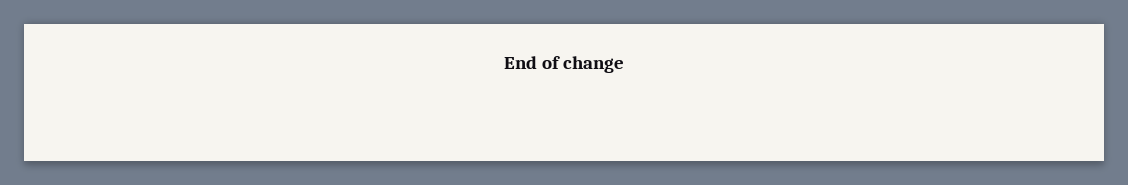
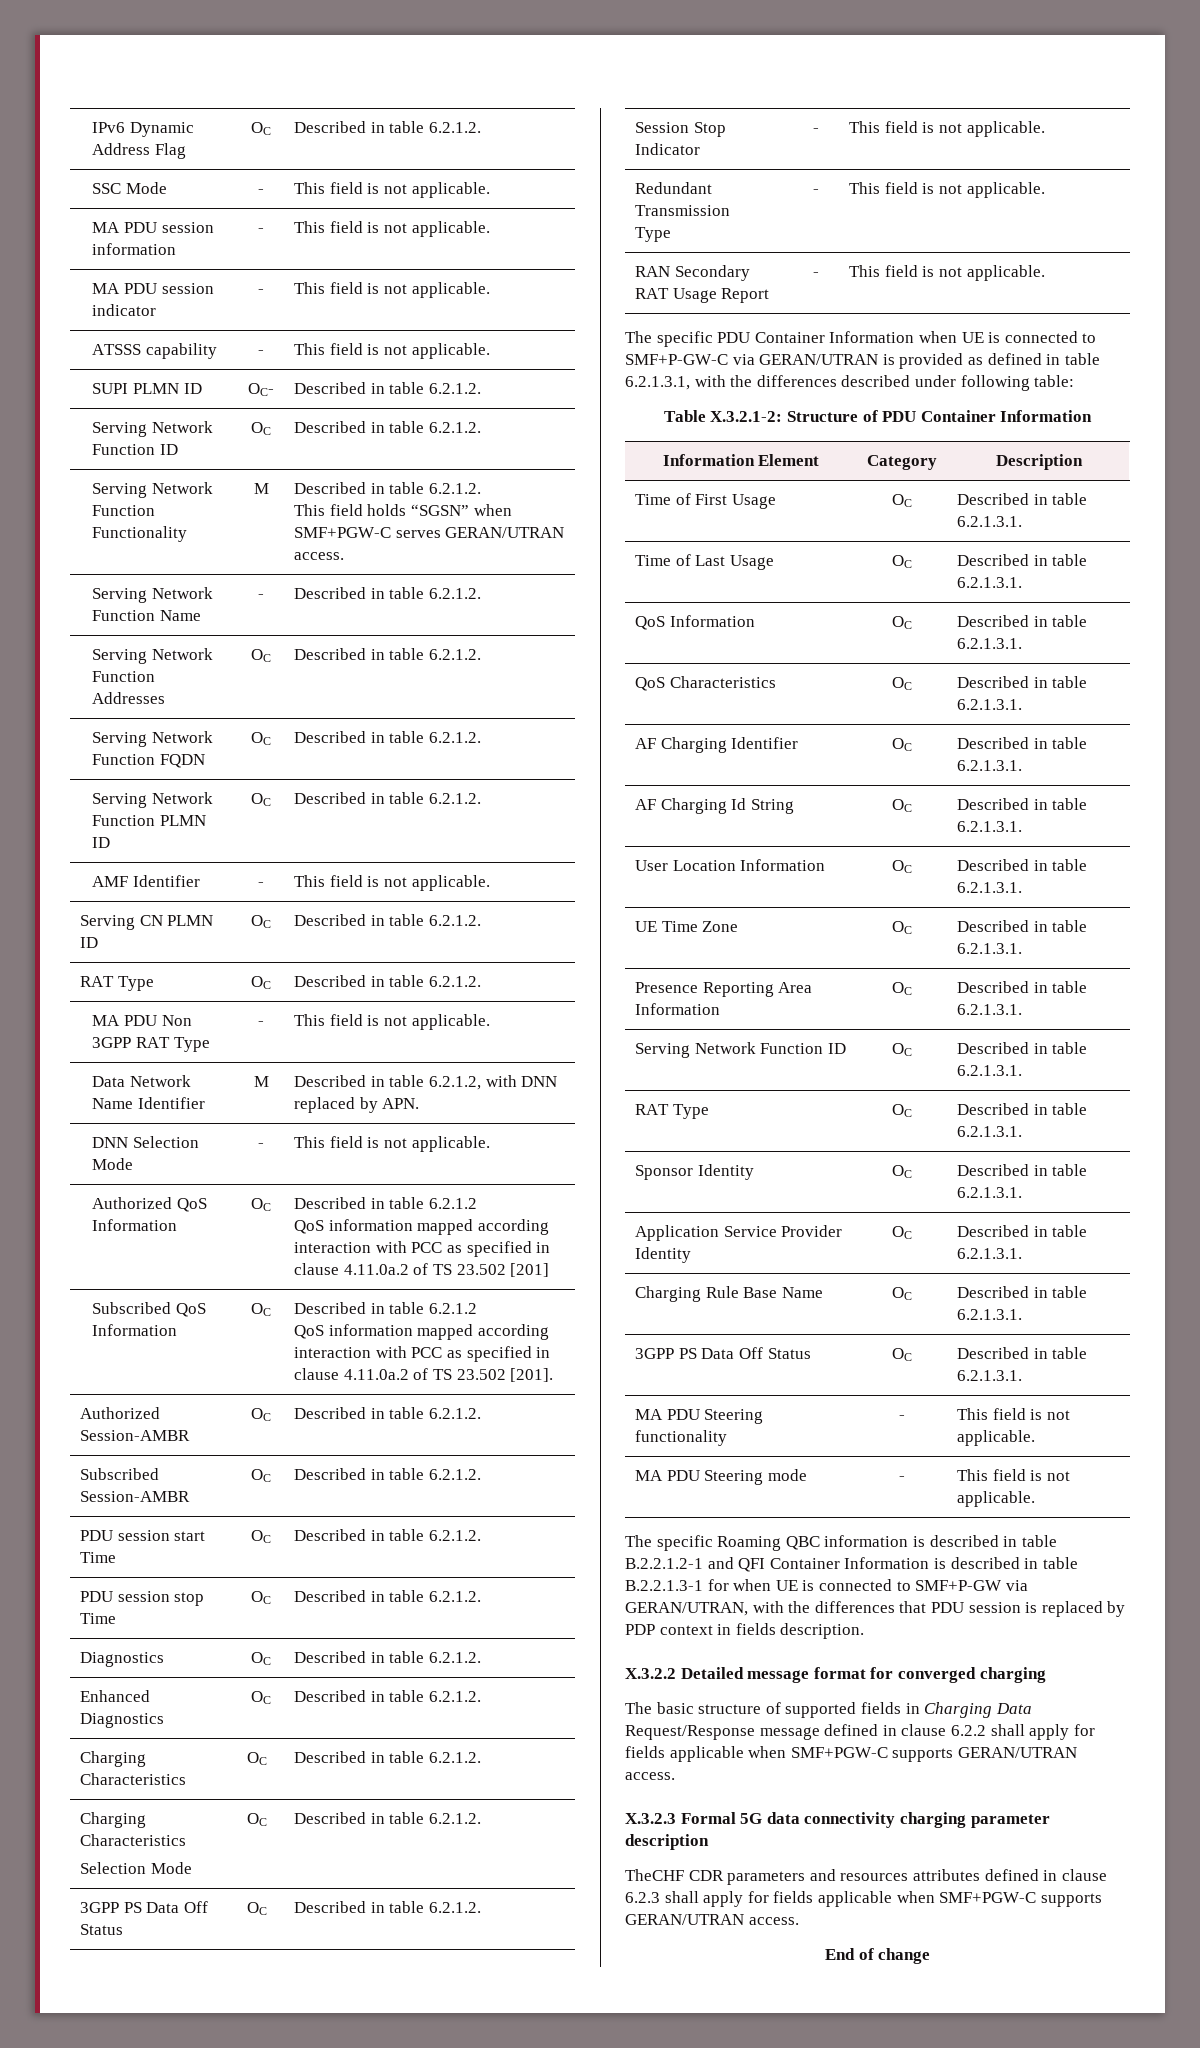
(503, 62) none -> [92,122,194,137] [92,143,186,159] [251,122,271,135] [294,121,481,133] [92,182,167,194] [258,189,264,194] [294,182,490,198] [92,222,214,233] [92,243,177,255] [258,228,264,233] [294,221,490,237] [92,283,214,294] [92,304,157,316] [258,289,264,294] [294,282,490,298] [92,343,217,359] [258,350,264,355] [294,343,490,359] [92,383,202,394] [248,383,274,396] [294,382,481,394] [92,421,213,437] [92,444,178,455] [251,422,271,435] [294,421,481,433] [92,482,213,498] [92,505,156,516] [92,526,188,542] [253,483,269,494] [294,482,481,494] [294,504,512,516] [294,527,565,538] [294,552,345,560] [92,587,213,603] [92,610,201,621] [258,594,264,599] [294,587,481,599] [92,648,213,664] [92,671,156,682] [92,692,166,704] [251,649,271,662] [294,648,481,660] [92,731,213,747] [92,754,205,768] [251,732,271,745] [294,731,481,743] [92,792,213,808] [92,815,206,826] [92,837,111,848] [251,793,271,806] [294,792,481,804] [92,875,200,887] [258,882,264,887] [294,875,490,891] [80,915,214,930] [80,937,99,948] [251,915,271,928] [294,914,481,926] [80,976,154,991] [251,976,271,989] [294,975,481,987] [92,1015,192,1026] [92,1037,210,1052] [258,1021,264,1026] [294,1014,490,1030] [92,1075,191,1087] [92,1097,205,1109] [253,1076,269,1087] [294,1075,558,1090] [294,1097,420,1113] [92,1136,199,1148] [92,1158,134,1170] [258,1143,264,1148] [294,1136,490,1152] [92,1197,207,1212] [92,1219,178,1231] [251,1198,271,1211] [294,1197,477,1209] [294,1219,549,1235] [294,1241,551,1257] [294,1263,550,1277] [92,1302,206,1317] [92,1324,178,1336] [251,1303,271,1316] [294,1302,477,1314] [294,1324,549,1340] [294,1346,551,1362] [294,1368,554,1382] [80,1407,161,1419] [80,1430,191,1441] [251,1408,271,1421] [294,1407,481,1419] [80,1468,160,1480] [80,1491,191,1502] [251,1469,271,1482] [294,1468,481,1480] [80,1530,206,1541] [80,1552,117,1563] [251,1530,271,1543] [294,1529,481,1541] [80,1591,205,1606] [80,1613,117,1624] [251,1591,271,1604] [294,1590,481,1602] [80,1652,165,1667] [251,1652,271,1665] [294,1651,481,1663] [80,1690,151,1702] [80,1713,165,1728] [251,1691,271,1704] [294,1690,481,1702] [80,1751,147,1767] [80,1773,187,1785] [247,1752,268,1765] [294,1751,481,1763] [80,1812,147,1828] [80,1834,187,1846] [80,1862,192,1874] [247,1813,268,1826] [294,1812,481,1824] [80,1901,208,1913] [80,1924,124,1935] [247,1902,268,1915] [294,1901,481,1913] [635,122,726,137] [635,143,701,155] [813,128,819,133] [849,121,1045,137] [635,182,713,194] [635,205,731,216] [635,227,672,242] [813,189,819,194] [849,182,1045,198] [635,265,750,281] [635,288,770,303] [813,272,819,277] [849,265,1045,281] [625,331,1097,347] [625,353,1100,369] [625,375,1075,391] [663,410,1093,422] [662,454,820,466] [867,455,937,470] [995,454,1083,470] [635,493,776,509] [892,494,912,507] [957,493,1088,505] [957,516,1023,527] [635,554,774,570] [892,555,912,568] [957,554,1088,566] [957,577,1023,588] [635,615,755,630] [892,616,912,629] [957,615,1088,627] [957,638,1023,649] [635,676,776,691] [892,677,912,690] [957,676,1088,688] [957,699,1023,710] [635,737,799,753] [892,738,912,751] [957,737,1088,749] [957,760,1023,771] [635,798,794,814] [892,799,912,812] [957,798,1088,810] [957,821,1023,832] [635,859,826,871] [892,860,912,873] [957,859,1088,871] [957,882,1023,893] [635,921,739,932] [892,921,912,934] [957,920,1088,932] [957,943,1023,954] [635,982,813,997] [635,1003,721,1015] [892,982,912,995] [957,981,1088,993] [957,1004,1023,1015] [635,1042,846,1058] [892,1043,912,1056] [957,1042,1088,1054] [957,1065,1023,1076] [635,1104,709,1119] [892,1104,912,1117] [957,1103,1088,1115] [957,1126,1023,1137] [635,1164,754,1180] [892,1165,912,1178] [957,1164,1088,1176] [957,1187,1023,1198] [635,1225,843,1241] [635,1247,692,1263] [892,1226,912,1239] [957,1225,1088,1237] [957,1248,1023,1259] [635,1286,823,1302] [892,1287,912,1300] [957,1286,1088,1298] [957,1309,1023,1320] [635,1347,811,1359] [892,1348,912,1361] [957,1347,1088,1359] [957,1370,1023,1381] [635,1409,764,1424] [635,1430,728,1446] [899,1415,905,1420] [957,1408,1070,1420] [957,1430,1036,1446] [635,1469,807,1485] [899,1476,905,1481] [957,1469,1070,1481] [957,1491,1036,1507] [625,1535,1057,1551] [625,1557,1078,1572] [625,1579,1028,1591] [625,1601,1126,1617] [625,1623,865,1639] [625,1667,1046,1683] [625,1702,1032,1718] [625,1724,1095,1740] [625,1746,1077,1762] [625,1772,675,1780] [625,1812,1050,1828] [625,1834,709,1850] [625,1869,1107,1885] [625,1891,1102,1907] [625,1914,799,1925] IPv6 Dynamic Address Flag | OC | Described in table 6.2.1.2. // SSC Mode | - | This field is not applicable. // MA PDU session information | - | This field is not applicable. // MA PDU session indicator | - | This field is not applicable. // ATSSS capability | - | This field is not applicable. // SUPI PLMN ID | OC- | Described in table 6.2.1.2. // Serving Network Function ID | OC | Described in table 6.2.1.2. // Serving Network Function Functionality | M | Described in table 6.2.1.2. // This field holds “SGSN” when SMF+PGW-C serves GERAN/UTRAN access. // Serving Network Function Name | - | Described in table 6.2.1.2. // Serving Network Function Addresses | OC | Described in table 6.2.1.2. // Serving Network Function FQDN | OC | Described in table 6.2.1.2. // Serving Network Function PLMN ID | OC | Described in table 6.2.1.2. // AMF Identifier | - | This field is not applicable. // Serving CN PLMN ID | OC | Described in table 6.2.1.2. // RAT Type | OC | Described in table 6.2.1.2. // MA PDU Non 3GPP RAT Type | - | This field is not applicable. // Data Network Name Identifier | M | Described in table 6.2.1.2, with DNN replaced by APN. // DNN Selection Mode | - | This field is not applicable. // Authorized QoS Information | OC | Described in table 6.2.1.2 // QoS information mapped according interaction with PCC as specified in clause 4.11.0a.2 of TS 23.502 [201] // Subscribed QoS Information | OC | Described in table 6.2.1.2 // QoS information mapped according interaction with PCC as specified in clause 4.11.0a.2 of TS 23.502 [201]. // Authorized Session-AMBR | OC | Described in table 6.2.1.2. // Subscribed Session-AMBR | OC | Described in table 6.2.1.2. // PDU session start Time | OC | Described in table 6.2.1.2. // PDU session stop Time | OC | Described in table 6.2.1.2. // Diagnostics | OC | Described in table 6.2.1.2. // Enhanced Diagnostics | OC | Described in table 6.2.1.2. // Charging Characteristics | OC | Described in table 6.2.1.2. // Charging Characteristics // Selection Mode | OC | Described in table 6.2.1.2. // 3GPP PS Data Off Status | OC | Described in table 6.2.1.2. // Session Stop Indicator | - | This field is not applicable. // Redundant Transmission // Type | - | This field is not applicable. // RAN Secondary RAT Usage Report | - | This field is not applicable. // The specific PDU Container Information when UE is connected to SMF+P-GW-C via GERAN/UTRAN is provided as defined in table 6.2.1.3.1, with the differences described under following table: // Table X.3.2.1-2: Structure of PDU Container Information // Information Element | Category | Description // Time of First Usage | OC | Described in table 6.2.1.3.1. // Time of Last Usage | OC | Described in table 6.2.1.3.1. // QoS Information | OC | Described in table 6.2.1.3.1. // QoS Characteristics | OC | Described in table 6.2.1.3.1. // AF Charging Identifier | OC | Described in table 6.2.1.3.1. // AF Charging Id String | OC | Described in table 6.2.1.3.1. // User Location Information | OC | Described in table 6.2.1.3.1. // UE Time Zone | OC | Described in table 6.2.1.3.1. // Presence Reporting Area Information | OC | Described in table 6.2.1.3.1. // Serving Network Function ID | OC | Described in table 6.2.1.3.1. // RAT Type | OC | Described in table 6.2.1.3.1. // Sponsor Identity | OC | Described in table 6.2.1.3.1. // Application Service Provider Identity | OC | Described in table 6.2.1.3.1. // Charging Rule Base Name | OC | Described in table 6.2.1.3.1. // 3GPP PS Data Off Status | OC | Described in table 6.2.1.3.1. // MA PDU Steering functionality | - | This field is not applicable. // MA PDU Steering mode | - | This field is not applicable. // The specific Roaming QBC information is described in table B.2.2.1.2-1 and QFI Container Information is described in table B.2.2.1.3-1 for when UE is connected to SMF+P-GW via GERAN/UTRAN, with the differences that PDU session is replaced by PDP context in fields description. // X.3.2.2 Detailed message format for converged charging // The basic structure of supported fields in Charging Data Request/Response message defined in clause 6.2.2 shall apply for fields applicable when SMF+PGW-C supports GERAN/UTRAN access. // X.3.2.3 Formal 5G data connectivity charging parameter description // TheCHF CDR parameters and resources attributes defined in clause 6.2.3 shall apply for fields applicable when SMF+PGW-C supports GERAN/UTRAN access. //

